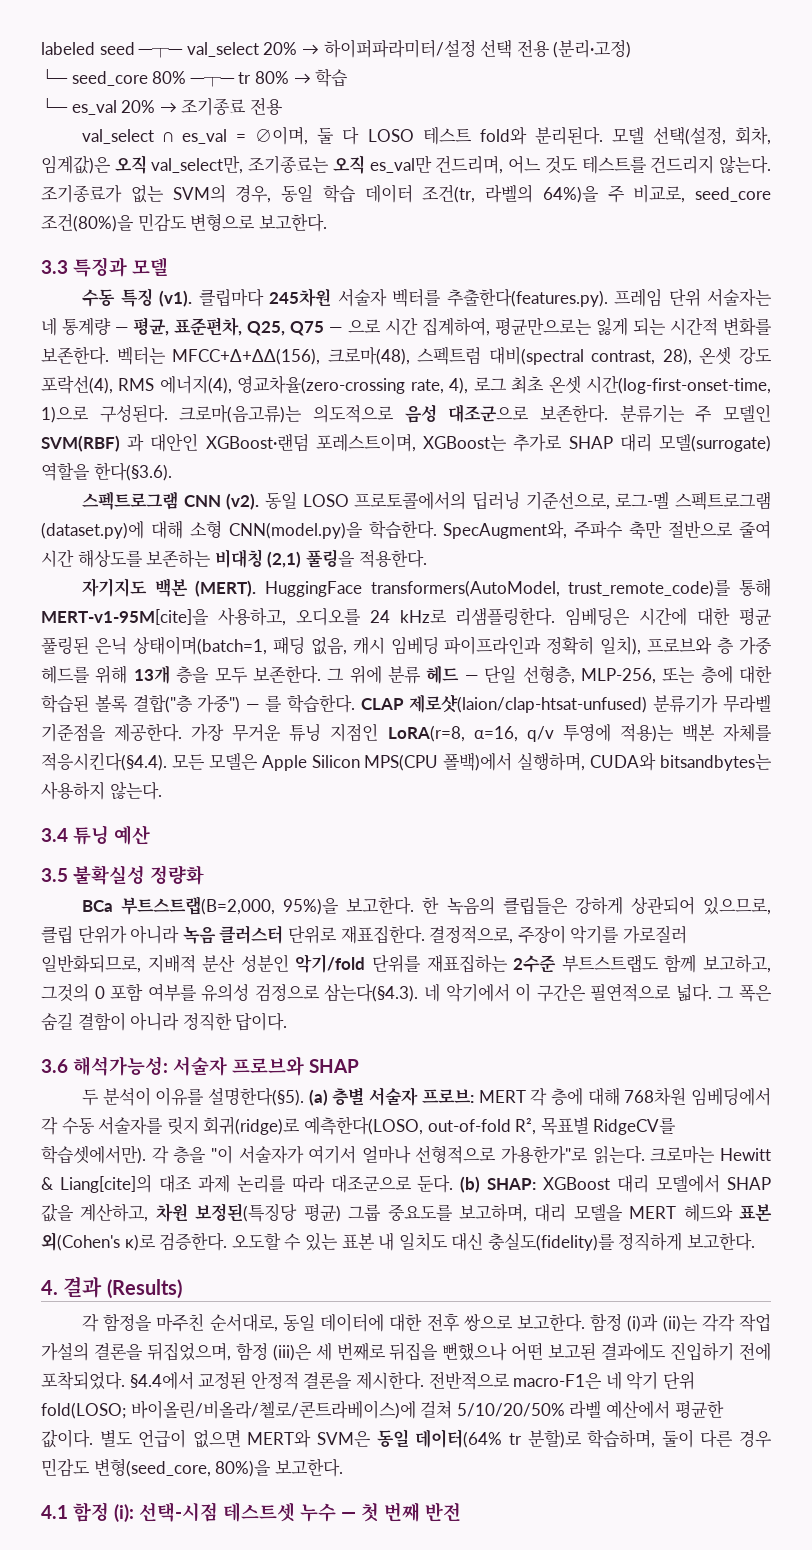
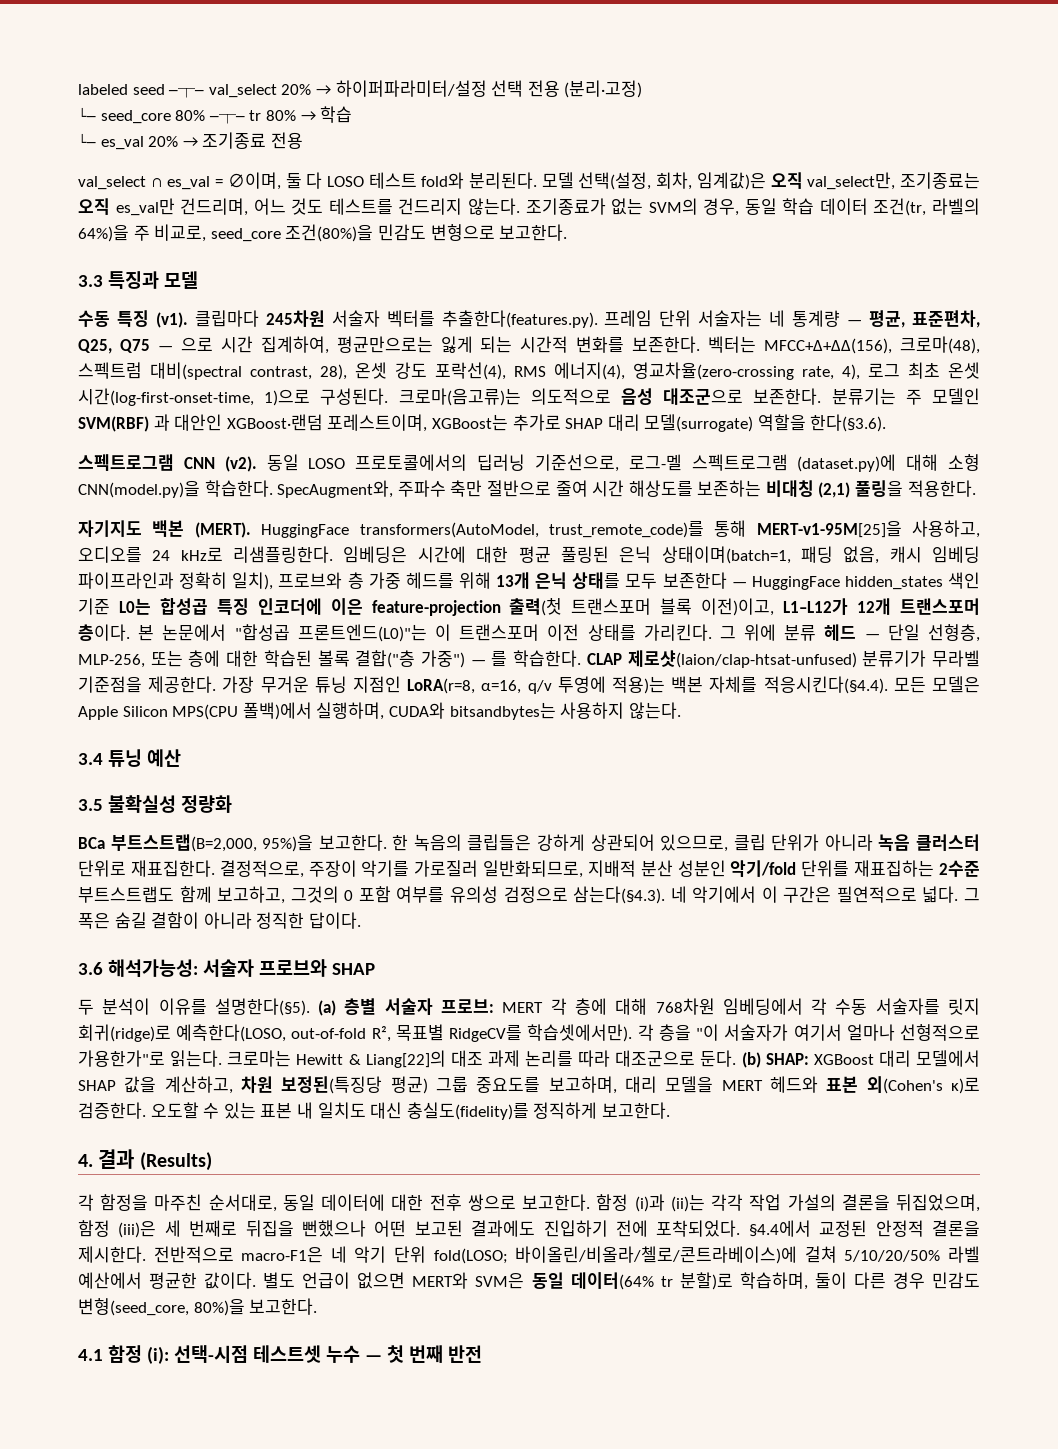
[41,609,209,625] MERT-v1-95M[cite]을 -> [756,520,902,538] MERT-v1-95M[25]을
[176,665,321,684] 층을 모두 보존한다. -> [535,572,980,590] [78,598,980,616] [78,624,712,642] 은닉 상태를 모두 보존한다 — HuggingFace hidden_states 색인 기준 L0는 합성곱 특징 인코더에 이은 feature-projection 출력(첫 트랜스포머 블록 이전)이고, L1–L12가 12개 트랜스포머 층이다. 본 논문에서 "합성곱 프론트엔드(L0)"는 이 트랜스포머 이전 상태를 가리킨다.
[59,1174,152,1193] Liang[cite]의 -> [365,1050,446,1068] Liang[22]의

